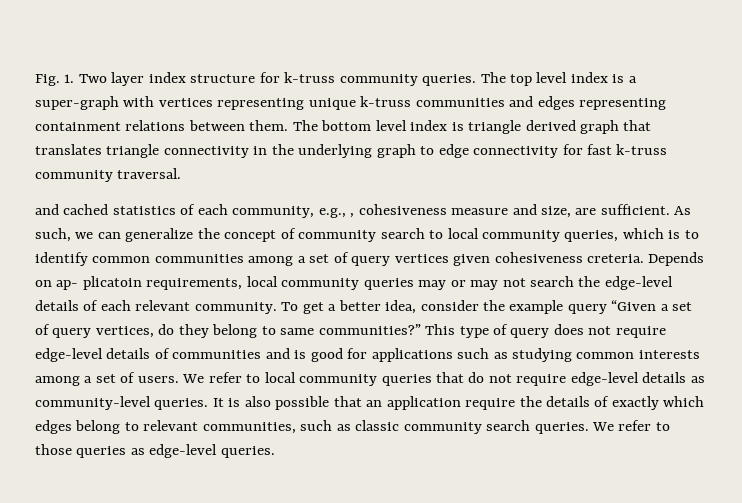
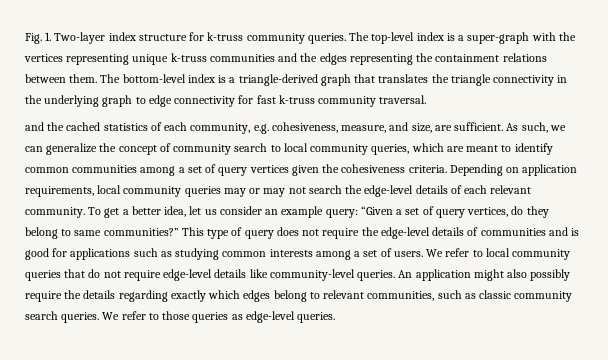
[78,72,145,86] Two layer -> [54,32,106,44] Two-layer
[510,72,568,86] top level -> [371,32,415,44] top-level
(155, 101) none -> [558,32,576,41] the
(534, 101) none -> [300,53,318,62] the
(667, 104) none -> [416,53,434,62] the
[321,120,576,134] bottom level index is triangle derived -> [122,74,318,86] bottom-level index is a triangle-derived
(102, 149) none -> [431,74,449,83] the
(59, 209) none -> [47,122,65,131] the
[318,204,509,218] e.g., , cohesiveness measure -> [253,122,387,134] e.g. cohesiveness, measure,
[668,230,681,239] is -> [446,145,499,152] are meant
[494,252,705,266] [35,276,142,290] cohesiveness creteria. Depends on ap- plicatoin -> [322,164,578,176] the cohesiveness criteria. Depending on application
[420,300,607,314] consider the example query -> [189,206,358,218] let us consider an example query:
(666, 332) none -> [361,227,379,236] the
[690,376,705,383] as -> [249,269,268,278] like
[212,396,461,410] It is also possible that an application -> [398,269,571,281] An application might also possibly
[594,396,610,407] of -> [118,290,168,302] regarding

